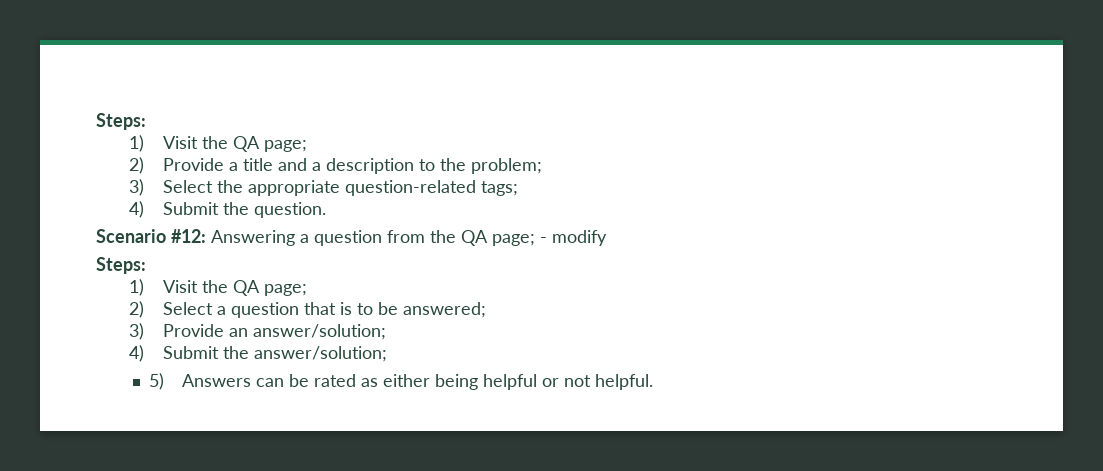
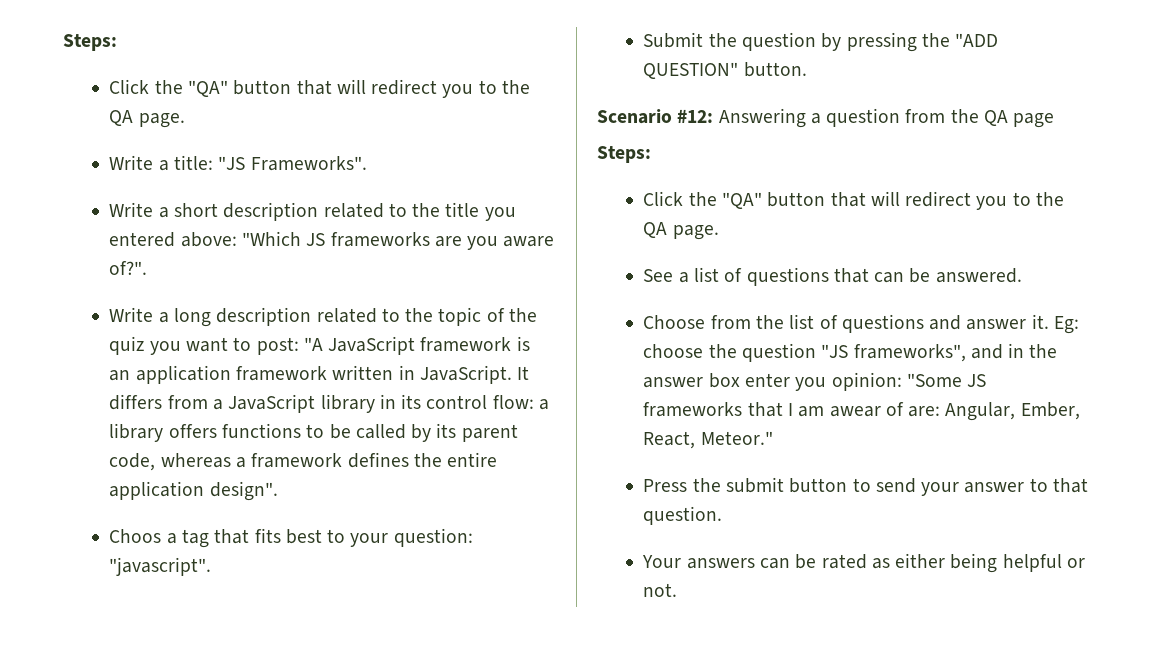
[96,113,146,130] [129,135,307,152] [129,157,542,174] [129,179,518,196] [129,201,326,218] Steps: // 1) Visit the QA page; // 2) Provide a title and a description to the problem; // 3) Select the appropriate question-related tags; // 4) Submit the question. -> [63,34,117,51] [109,79,530,98] [109,110,185,128] [109,155,367,171] [109,202,516,221] [109,231,555,250] [109,261,148,275] [109,307,537,327] [109,336,530,355] [109,365,530,384] [109,394,549,413] [109,423,518,442] [109,452,498,471] [109,481,278,501] [109,528,473,548] [109,557,212,576] [643,32,999,52] [643,62,807,79] Steps: // Click the "QA" button that will redirect you to the QA page. // Write a title: "JS Frameworks". // Write a short description related to the title you entered above: "Which JS frameworks are you aware of?". // Write a long description related to the topic of the quiz you want to post: "A JavaScript framework is an application framework written in JavaScript. It differs from a JavaScript library in its control flow: a library offers functions to be called by its parent code, whereas a framework defines the entire application design". // Choos a tag that fits best to your question: "javascript". // Submit the question by pressing the "ADD QUESTION" button.
[492,230,607,246] [96,257,146,274] [129,279,307,296] [129,301,486,318] [129,323,386,340] [129,345,387,362] [149,373,252,390] page; - modify // Steps: // 1) Visit the QA page; // 2) Select a question that is to be answered; // 3) Provide an answer/solution; // 4) Submit the answer/solution; // 5) Answers -> [1013,113,1055,128] [597,146,651,163] [643,191,1064,210] [643,222,719,240] [643,267,1022,286] [643,314,1079,334] [643,343,1058,362] [643,372,987,391] [643,402,1080,421] [643,431,773,449] [643,477,1088,496] [643,506,723,525] [642,555,755,569] page // Steps: // Click the "QA" button that will redirect you to the QA page. // See a list of questions that can be answered. // Choose from the list of questions and answer it. Eg: choose the question "JS frameworks", and in the answer box enter you opinion: "Some JS frameworks that I am awear of are: Angular, Ember, React, Meteor." // Press the submit button to send your answer to that question. // Your answers
[564,374,654,390] not helpful. -> [643,583,678,597] not.

